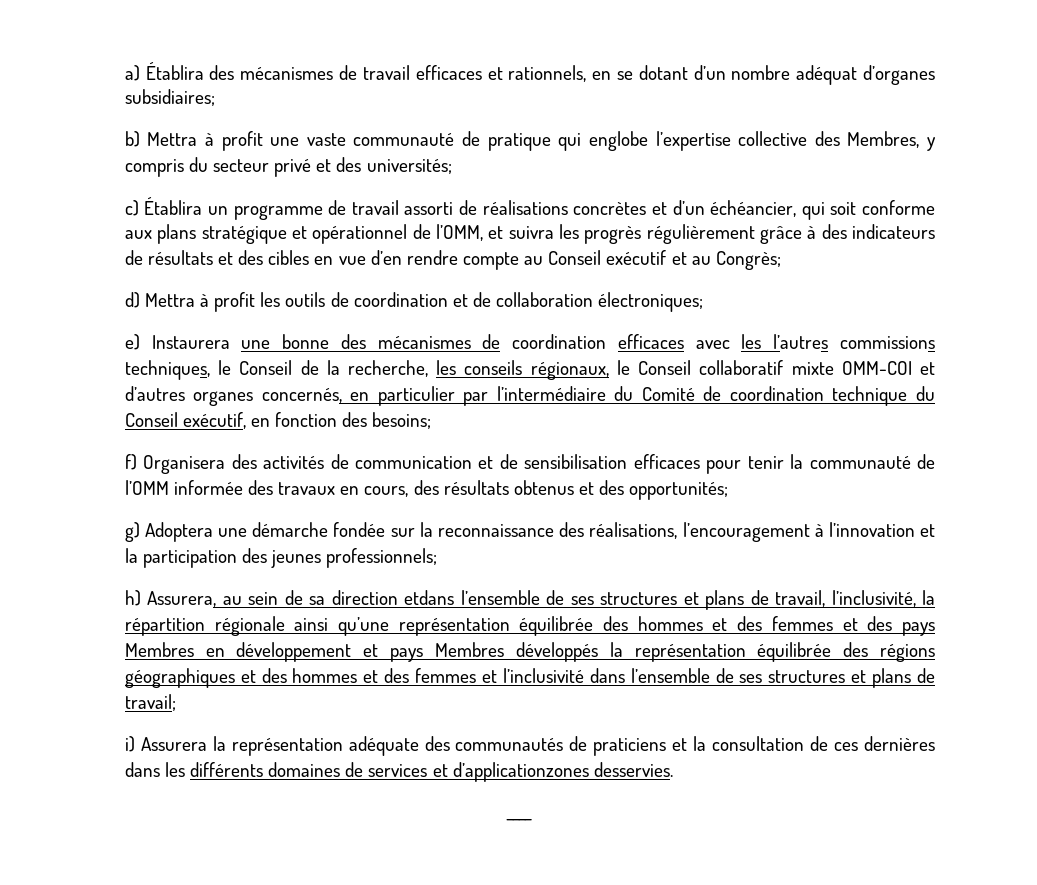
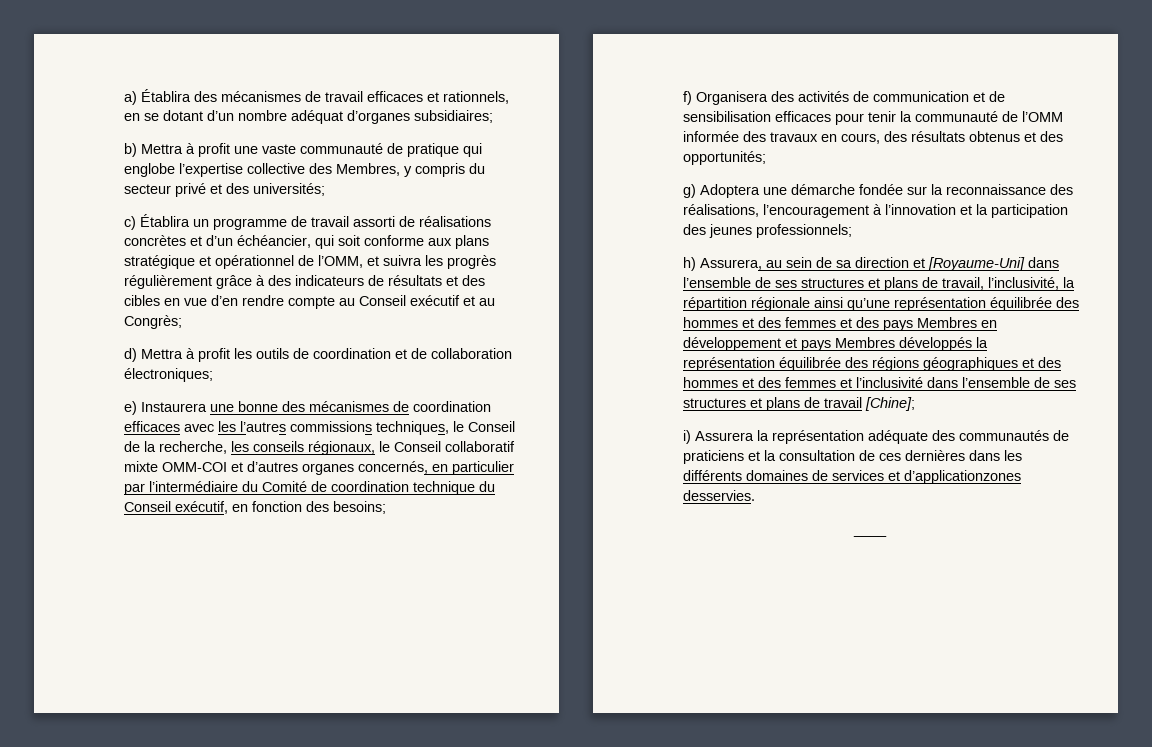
[404,590,455,605] etdans -> [913,257,1060,271] et [Royaume-Uni] dans
[124,694,176,711] travail; -> [824,397,916,411] travail [Chine];

